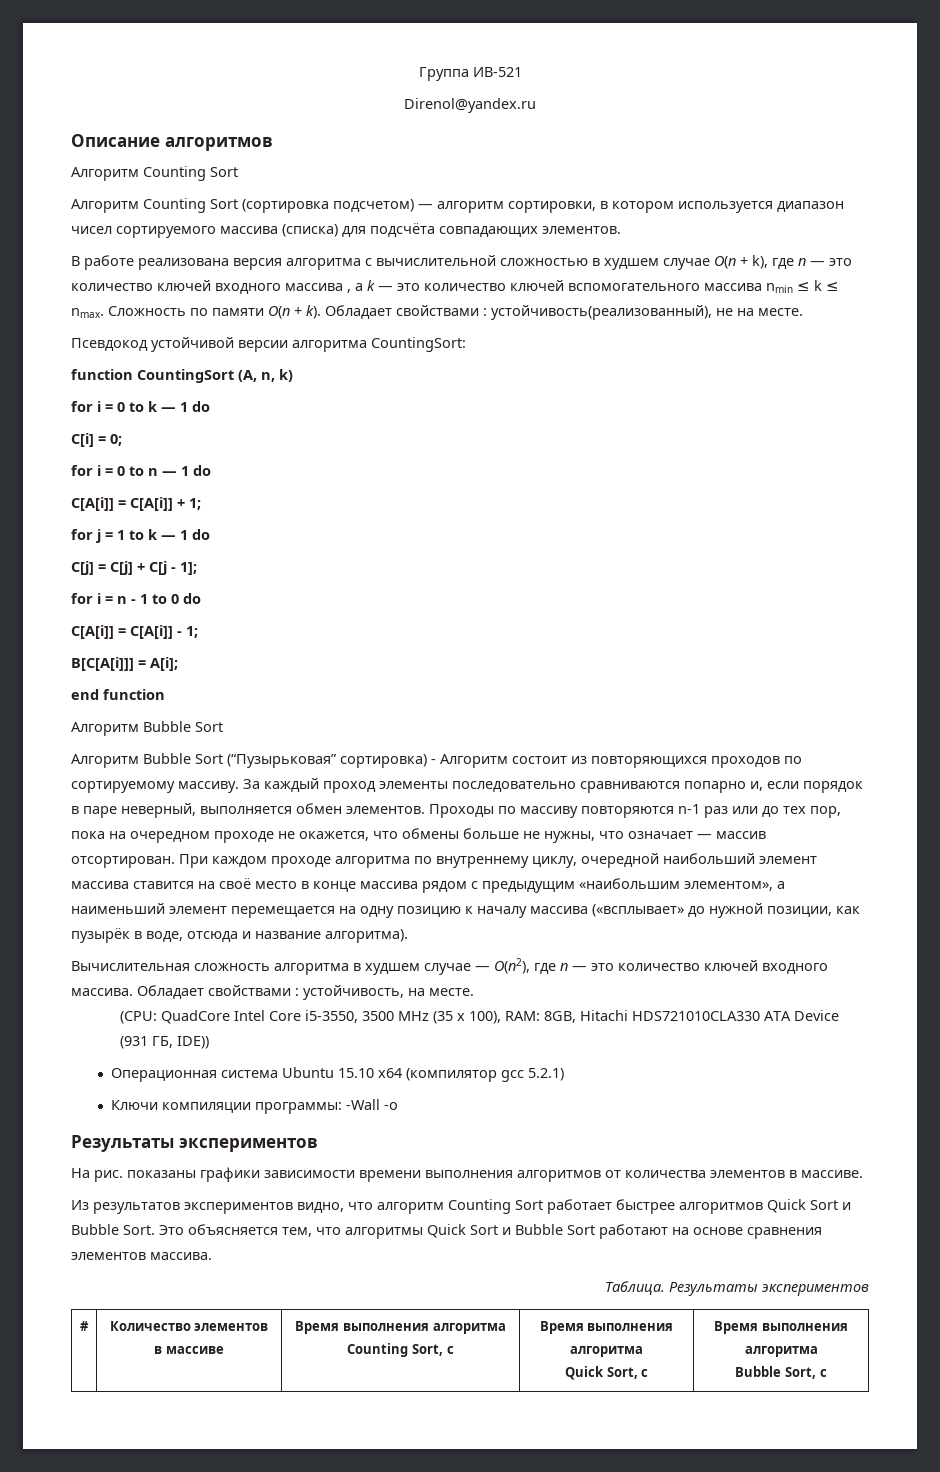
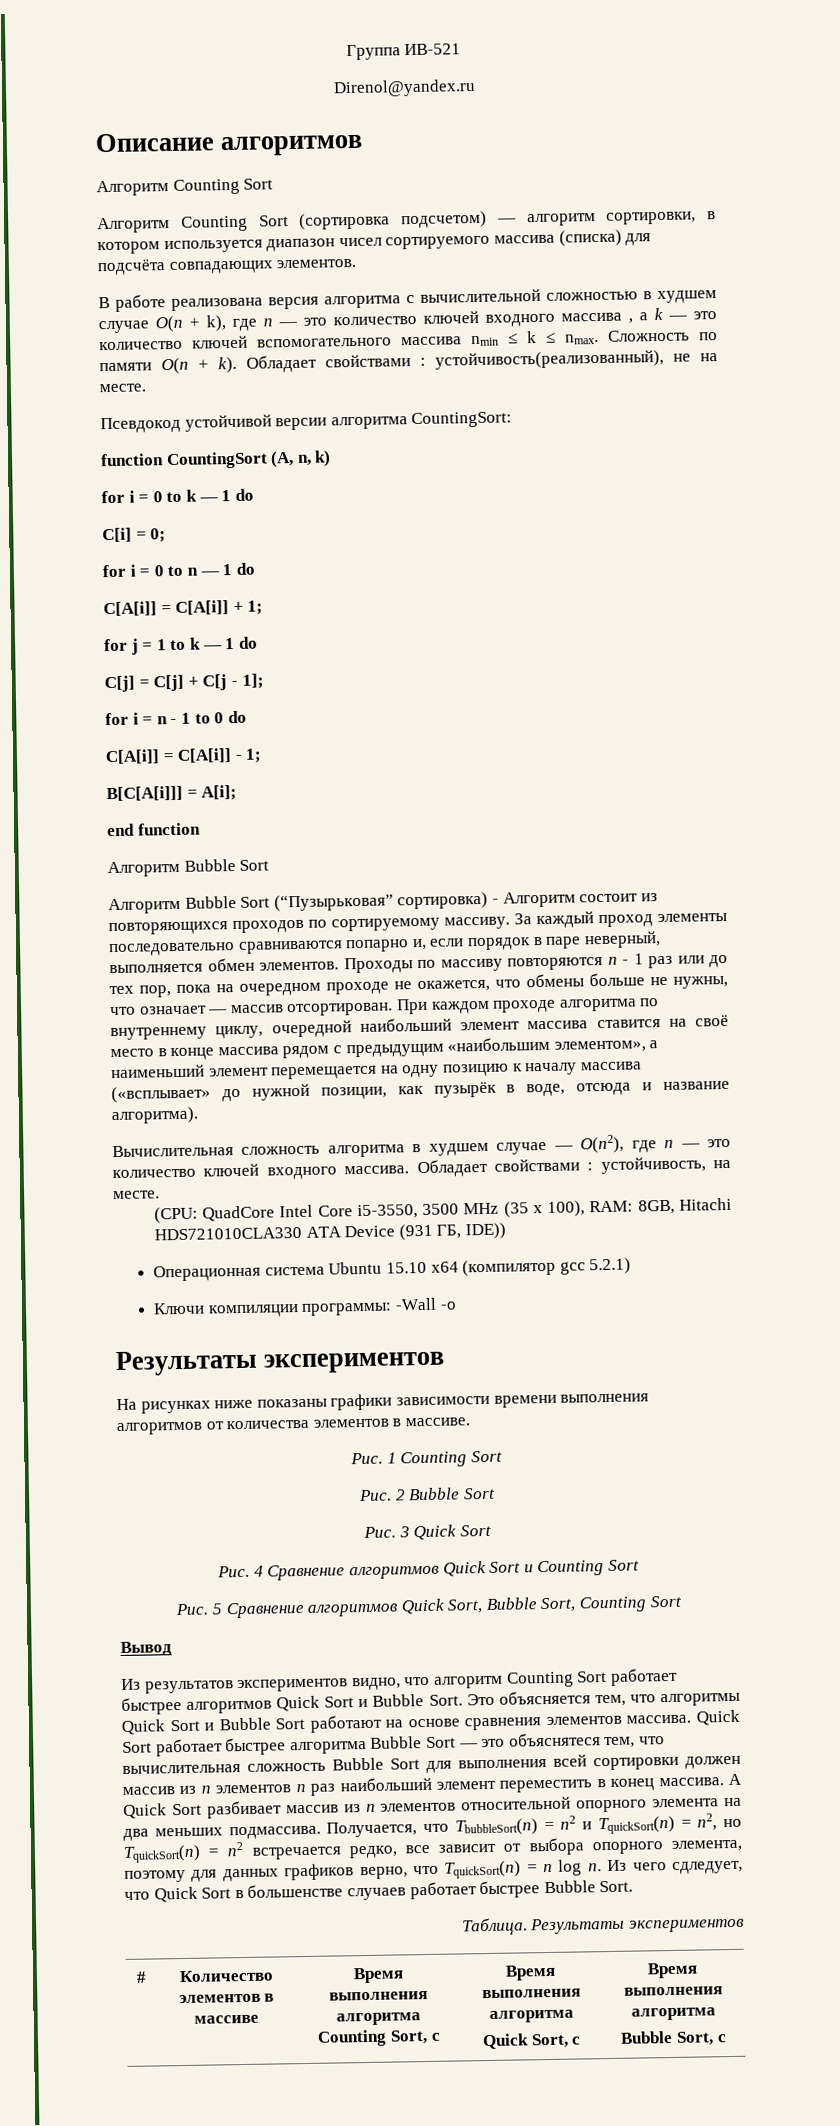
[678,804,700,814] n-1 -> [607,953,644,965] n - 1
[94,1170,123,1182] рис. -> [140,1399,254,1414] рисунках ниже
(863, 1174) none -> [350,1450,503,1468] [358,1487,496,1502] [363,1524,492,1541] [217,1559,640,1581] [175,1595,682,1619] [120,1641,172,1656] // Рис. 1 Counting Sort // Рис. 2 Bubble Sort // Рис. 3 Quick Sort // Рис. 4 Сравнение алгоритмов Quick Sort и Counting Sort // Рис. 5 Сравнение алгоритмов Quick Sort, Bubble Sort, Counting Sort // Вывод
(212, 1256) none -> [696,1709,740,1726] [122,1732,665,1757] [122,1754,741,1774] [122,1773,742,1796] [123,1796,742,1819] [123,1813,742,1841] [123,1837,742,1863] [124,1859,743,1883] [124,1880,634,1903] Quick Sort работает быстрее алгоритма Bubble Sort — это объяснятеся тем, что вычислительная сложность Bubble Sort для выполнения всей сортировки должен массив из n элементов n раз наибольший элемент переместить в конец массива. А Quick Sort разбивает массив из n элементов относительной опорного элемента на два меньших подмассива. Получается, что TbubbleSort(n) = n2 и TquickSort(n) = n2, но TquickSort(n) = n2 встречается редко, все зависит от выбора опорного элемента, поэтому для данных графиков верно, что TquickSort(n) = n log n. Из чего сдледует, что Quick Sort в большенстве случаев работает быстрее Bubble Sort.

